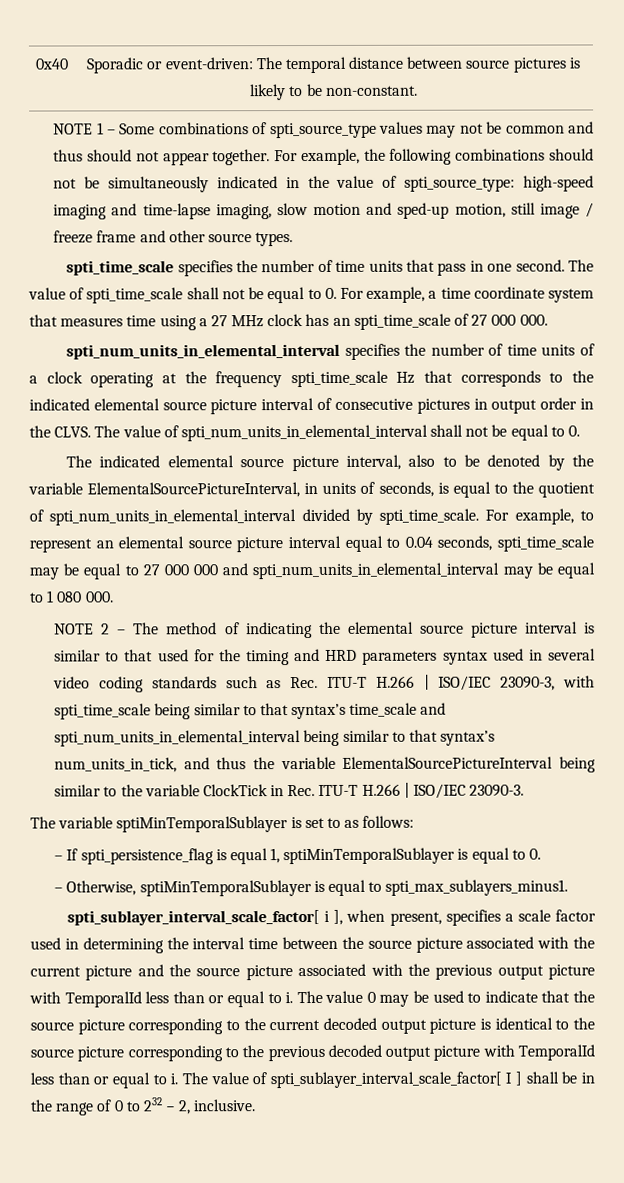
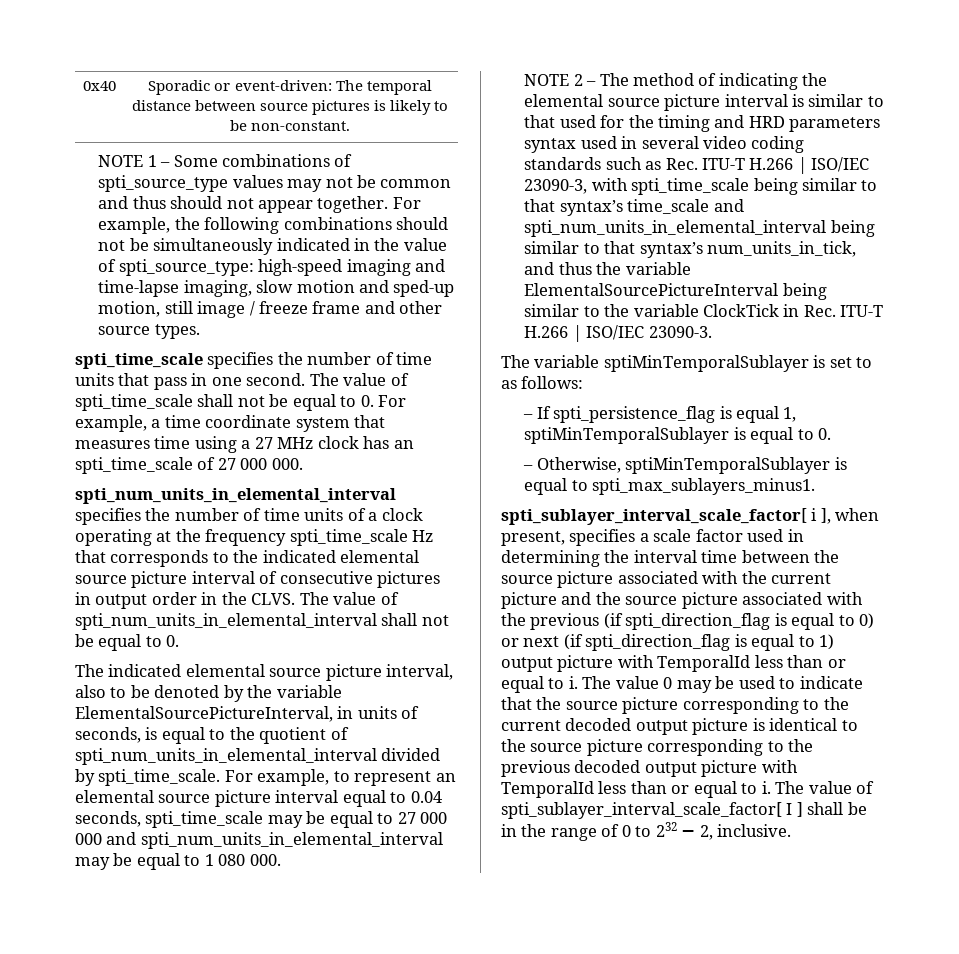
(493, 972) none -> [603,613,875,630] [501,634,835,651] (if spti_direction_flag is equal to 0) or next (if spti_direction_flag is equal to 1)

